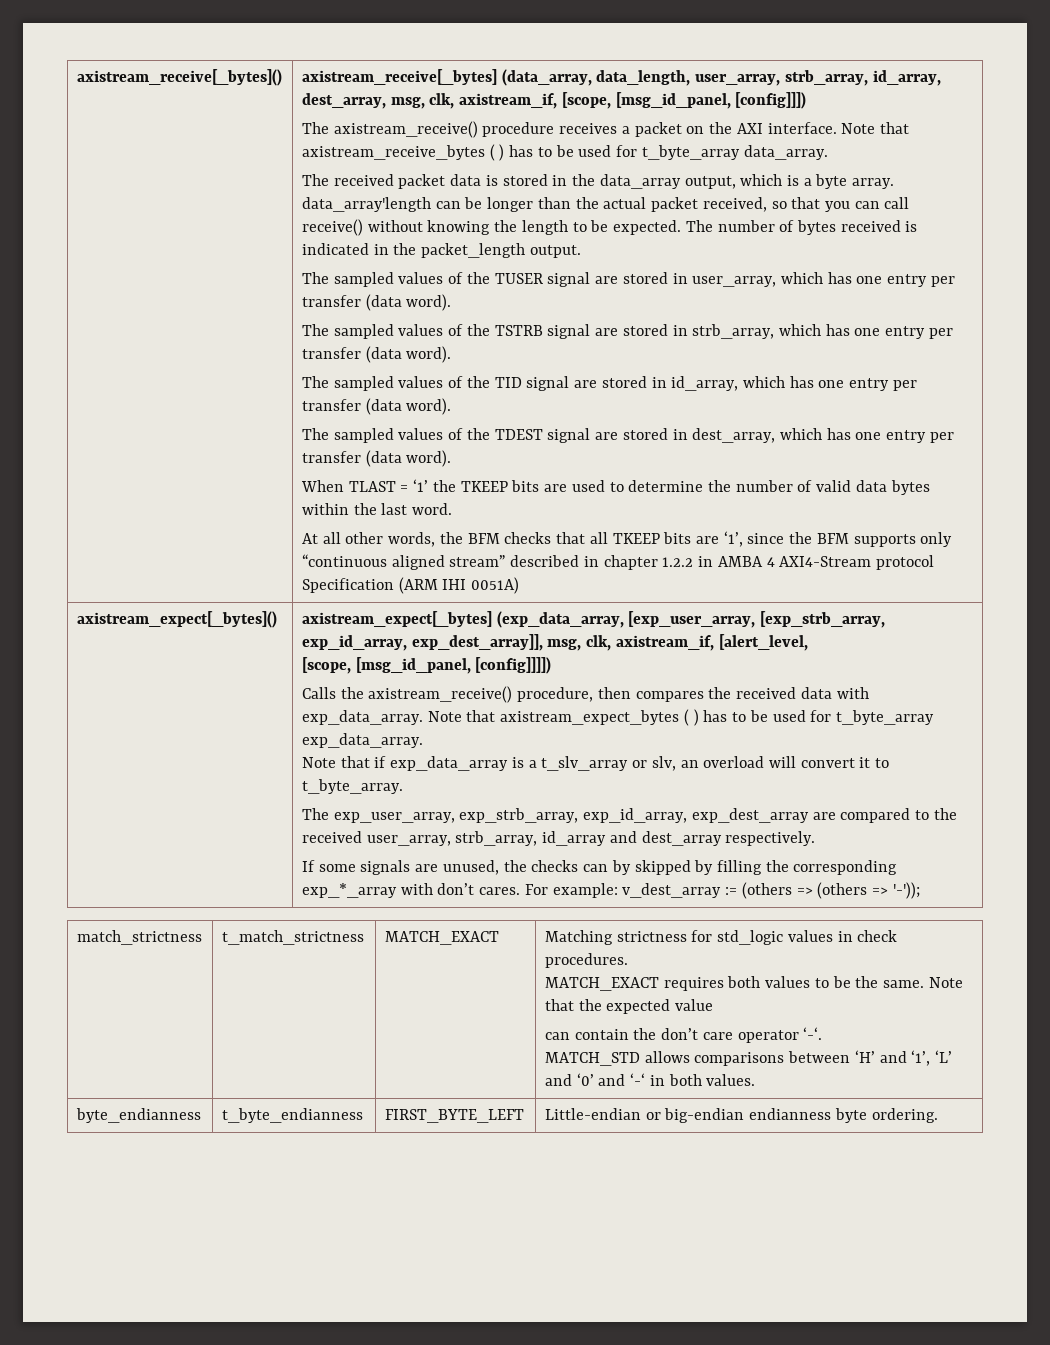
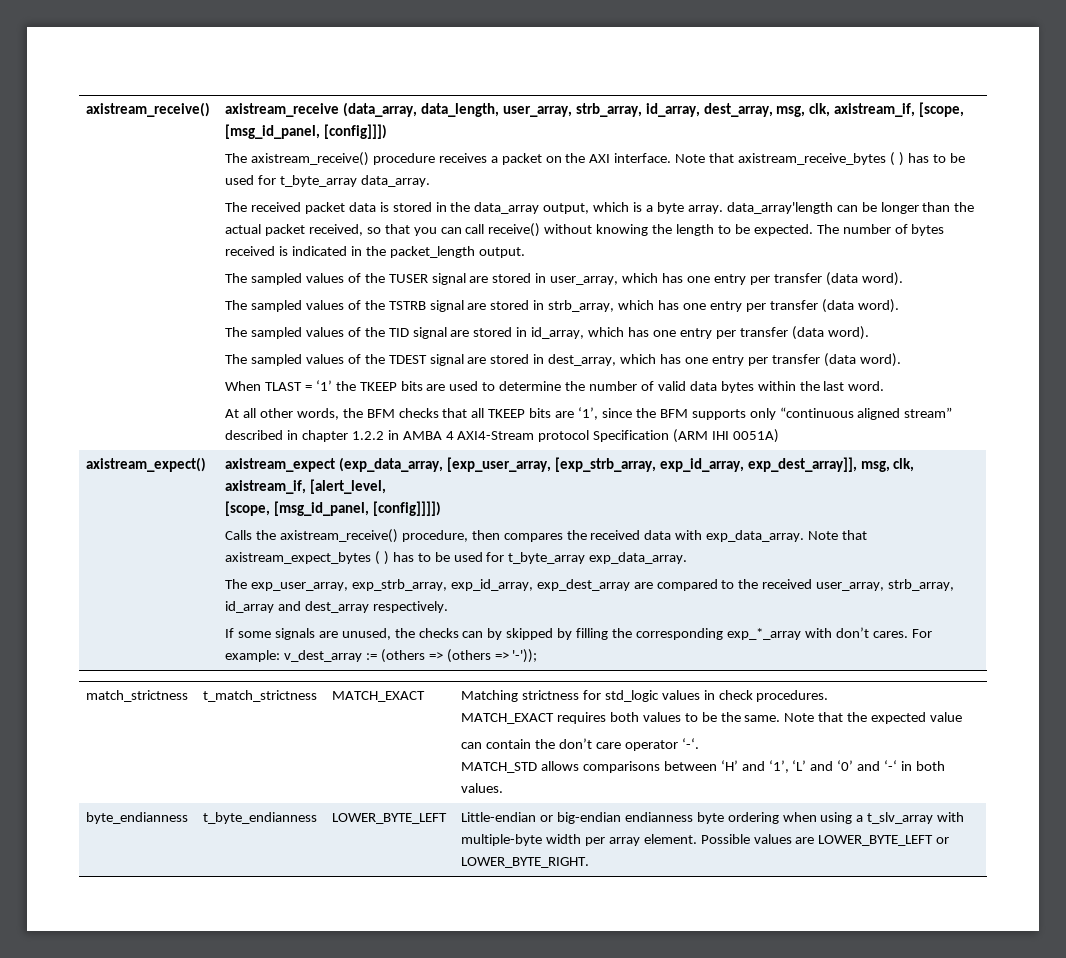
[76,69,282,86] [301,69,497,85] axistream_receive[_bytes]() | axistream_receive[_bytes] -> [86,102,211,117] [225,103,340,117] axistream_receive() | axistream_receive
[76,611,277,628] [301,611,492,627] axistream_expect[_bytes]() | axistream_expect[_bytes] -> [86,457,207,472] [225,458,336,472] axistream_expect() | axistream_expect
[301,756,890,771] [301,779,403,794] // Note that if exp_data_array is a t_slv_array or slv, an overload will convert it to t_byte_array. -> (688, 558) none
[384,1109,524,1123] FIRST_BYTE_LEFT -> [332,813,448,824] LOWER_BYTE_LEFT
[871,1108,938,1123] ordering. -> [727,812,965,824] [461,834,950,846] [461,857,590,868] ordering when using a t_slv_array with multiple-byte width per array element. Possible values are LOWER_BYTE_LEFT or LOWER_BYTE_RIGHT.

